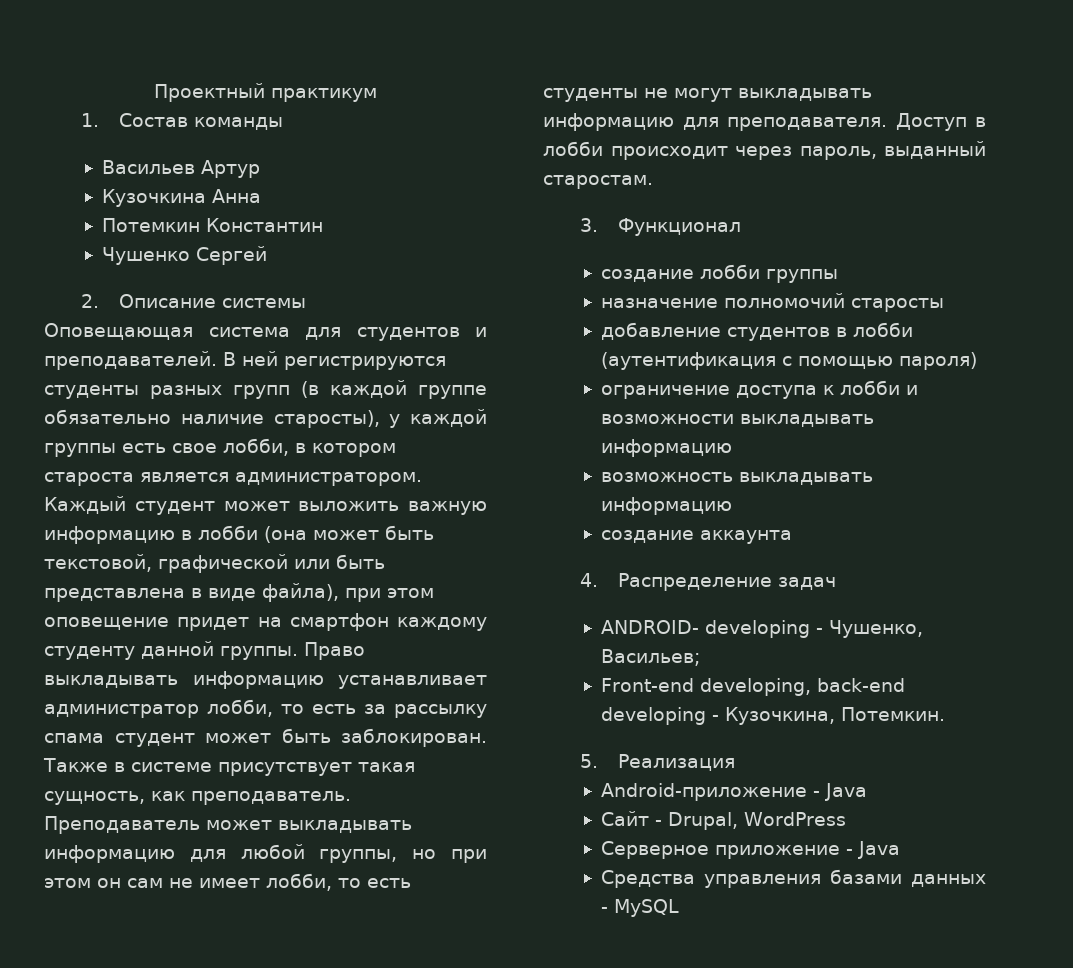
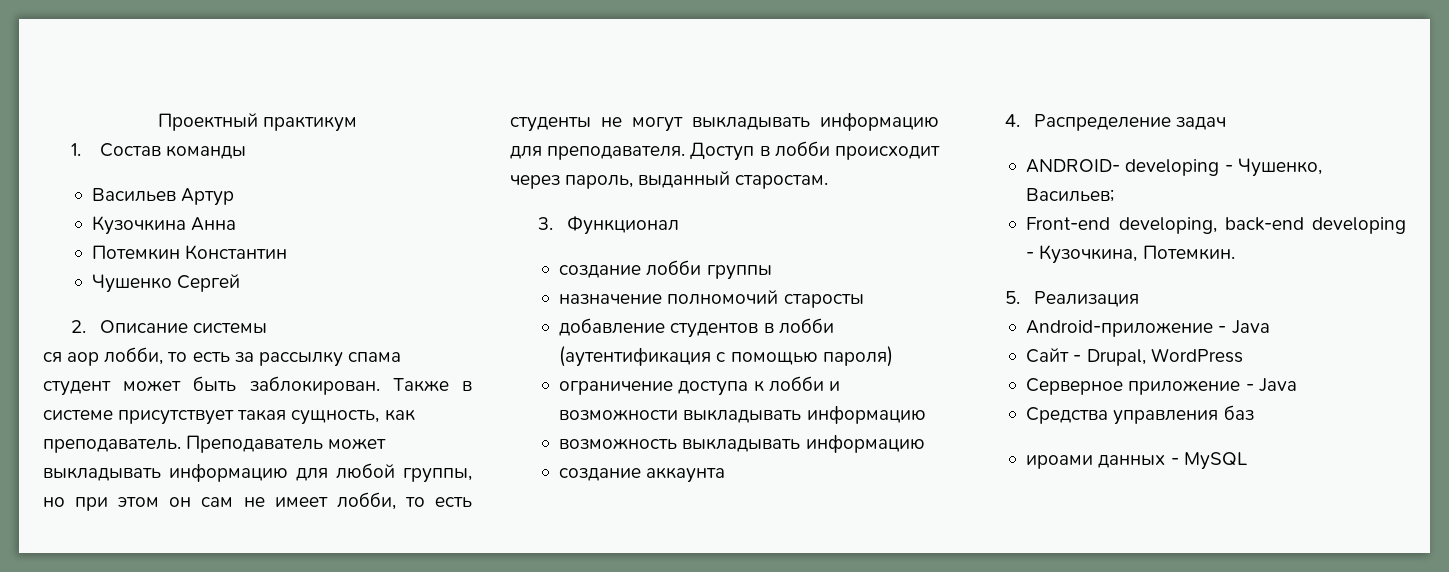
[44,323,487,341] [44,351,446,370] [44,380,487,399] [44,409,487,428] [44,438,396,457] [44,472,422,486] [44,496,487,515] [44,525,434,544] [44,554,385,573] [44,583,434,602] [44,613,487,631] [44,641,365,660] [44,671,487,689] [44,704,199,718] Оповещающая система для студентов и преподавателей. В ней регистрируются студенты разных групп (в каждой группе обязательно наличие старосты), у каждой группы есть свое лобби, в котором староста является администратором. Каждый студент может выложить важную информацию в лобби (она может быть текстовой, графической или быть представлена в виде файла), при этом оповещение придет на смартфон каждому студенту данной группы. Право выкладывать информацию устанавливает администратор -> [43,352,100,366] ся аор
[830,869,903,884] базами -> [1223,405,1254,420] [1026,455,1094,469] баз // ироами

